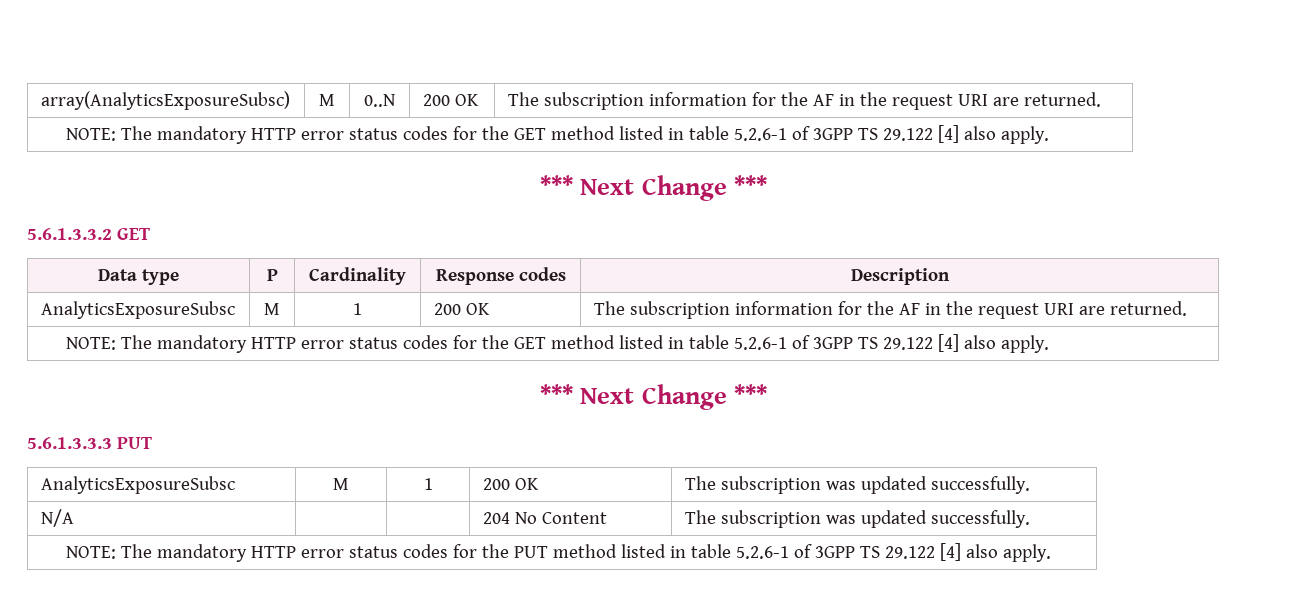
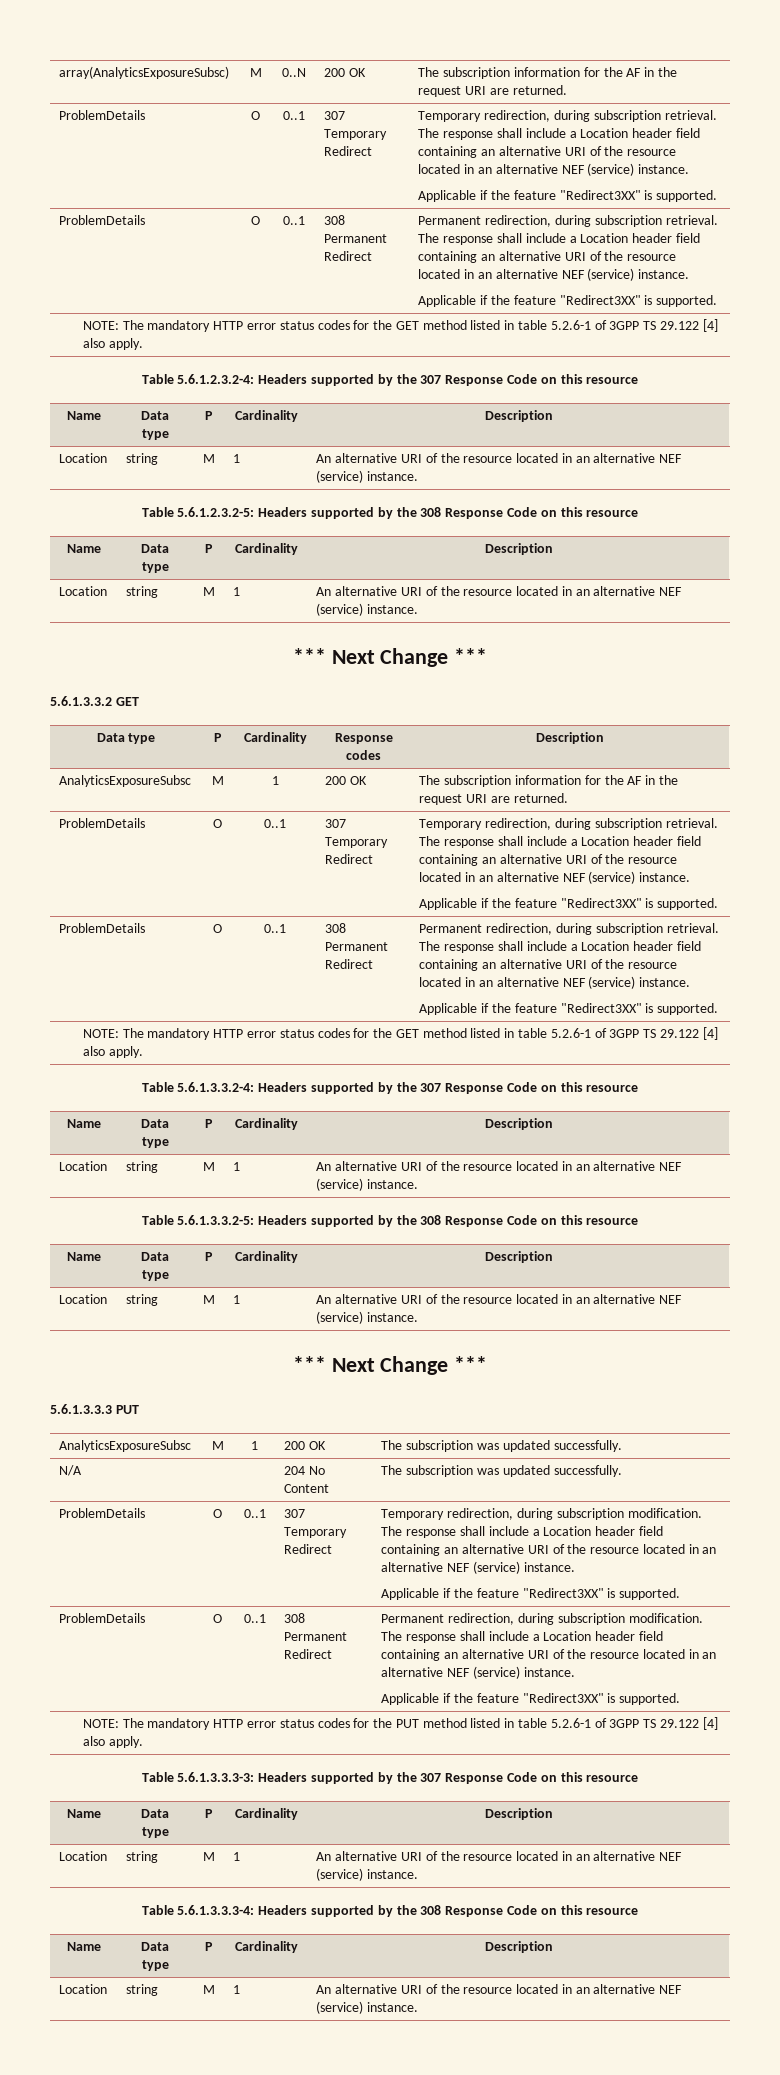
(1101, 99) none -> [59,110,146,120] [251,111,260,120] [282,111,305,120] [324,111,346,120] [324,129,388,140] [324,146,373,156] [418,110,717,122] [418,128,700,140] [418,146,677,158] [418,163,690,176] [418,190,718,202] [59,215,146,225] [251,216,260,225] [282,216,305,225] [324,215,346,225] [324,234,388,243] [324,251,373,261] [418,215,718,227] [418,233,700,245] [418,251,677,263] [418,268,690,281] [418,295,718,307] // ProblemDetails | O | 0..1 | 307 Temporary Redirect | Temporary redirection, during subscription retrieval. The response shall include a Location header field containing an alternative URI of the resource located in an alternative NEF (service) instance. // Applicable if the feature "Redirect3XX" is supported. // ProblemDetails | O | 0..1 | 308 Permanent Redirect | Permanent redirection, during subscription retrieval. The response shall include a Location header field containing an alternative URI of the resource located in an alternative NEF (service) instance. // Applicable if the feature "Redirect3XX" is supported.
(1049, 135) none -> [141,374,639,386] [67,411,101,420] [141,411,169,420] [141,429,169,440] [205,411,213,420] [234,410,298,422] [484,410,553,422] [59,453,108,463] [126,453,159,465] [202,454,215,463] [233,454,241,463] [316,453,683,463] [316,470,419,483] [141,507,639,519] [67,544,101,553] [141,544,169,553] [141,562,169,573] [205,544,213,553] [234,543,298,555] [484,543,553,555] [59,586,108,596] [126,586,159,598] [202,587,215,596] [233,587,241,596] [316,586,683,596] [316,603,419,616] // Table 5.6.1.2.3.2-4: Headers supported by the 307 Response Code on this resource // Name | Data type | P | Cardinality | Description // Location | string | M | 1 | An alternative URI of the resource located in an alternative NEF (service) instance. // Table 5.6.1.2.3.2-5: Headers supported by the 308 Response Code on this resource // Name | Data type | P | Cardinality | Description // Location | string | M | 1 | An alternative URI of the resource located in an alternative NEF (service) instance.
(1187, 308) none -> [59,818,146,828] [213,819,222,828] [264,819,286,828] [325,819,347,828] [325,837,389,848] [325,854,374,864] [419,818,718,830] [419,836,701,848] [419,854,678,866] [419,871,691,884] [419,898,719,910] [59,923,146,933] [213,924,222,933] [264,924,286,933] [325,923,347,933] [325,942,389,951] [325,959,374,969] [419,923,719,935] [419,941,701,953] [419,959,678,971] [419,976,691,989] [419,1003,719,1015] // ProblemDetails | O | 0..1 | 307 Temporary Redirect | Temporary redirection, during subscription retrieval. The response shall include a Location header field containing an alternative URI of the resource located in an alternative NEF (service) instance. // Applicable if the feature "Redirect3XX" is supported. // ProblemDetails | O | 0..1 | 308 Permanent Redirect | Permanent redirection, during subscription retrieval. The response shall include a Location header field containing an alternative URI of the resource located in an alternative NEF (service) instance. // Applicable if the feature "Redirect3XX" is supported.
(1049, 344) none -> [141,1082,639,1094] [67,1119,101,1128] [141,1119,169,1128] [141,1137,169,1148] [205,1119,213,1128] [234,1118,298,1130] [484,1118,553,1130] [59,1161,108,1171] [126,1161,159,1173] [202,1162,215,1171] [233,1162,241,1171] [316,1161,683,1171] [316,1178,419,1191] [141,1215,639,1227] [67,1252,101,1261] [141,1252,169,1261] [141,1270,169,1281] [205,1252,213,1261] [234,1251,298,1263] [484,1251,553,1263] [59,1294,108,1304] [126,1294,159,1306] [202,1295,215,1304] [233,1295,241,1304] [316,1294,683,1304] [316,1311,419,1324] // Table 5.6.1.3.3.2-4: Headers supported by the 307 Response Code on this resource // Name | Data type | P | Cardinality | Description // Location | string | M | 1 | An alternative URI of the resource located in an alternative NEF (service) instance. // Table 5.6.1.3.3.2-5: Headers supported by the 308 Response Code on this resource // Name | Data type | P | Cardinality | Description // Location | string | M | 1 | An alternative URI of the resource located in an alternative NEF (service) instance.
(1030, 519) none -> [59,1508,146,1518] [213,1509,222,1518] [243,1509,266,1518] [284,1509,306,1518] [284,1527,348,1538] [284,1544,333,1554] [381,1508,702,1520] [381,1526,663,1538] [381,1544,717,1556] [381,1561,575,1574] [381,1588,681,1600] [59,1613,146,1623] [213,1614,222,1623] [243,1614,266,1623] [284,1613,306,1623] [284,1632,348,1641] [284,1649,333,1659] [381,1613,703,1625] [381,1631,663,1643] [381,1649,717,1661] [381,1666,575,1679] [381,1693,681,1705] // ProblemDetails | O | 0..1 | 307 Temporary Redirect | Temporary redirection, during subscription modification. The response shall include a Location header field containing an alternative URI of the resource located in an alternative NEF (service) instance. // Applicable if the feature "Redirect3XX" is supported. // ProblemDetails | O | 0..1 | 308 Permanent Redirect | Permanent redirection, during subscription modification. The response shall include a Location header field containing an alternative URI of the resource located in an alternative NEF (service) instance. // Applicable if the feature "Redirect3XX" is supported.
(1051, 553) none -> [141,1772,639,1784] [67,1809,101,1818] [141,1809,169,1818] [141,1827,169,1838] [205,1809,213,1818] [234,1808,298,1820] [484,1808,553,1820] [59,1851,108,1861] [126,1851,159,1863] [202,1852,215,1861] [233,1852,241,1861] [316,1851,683,1861] [316,1868,419,1881] [141,1905,639,1917] [67,1942,101,1951] [141,1942,169,1951] [141,1960,169,1971] [205,1942,213,1951] [234,1941,298,1953] [484,1941,553,1953] [59,1984,108,1994] [126,1984,159,1996] [202,1985,215,1994] [233,1985,241,1994] [316,1984,683,1994] [316,2001,419,2014] // Table 5.6.1.3.3.3-3: Headers supported by the 307 Response Code on this resource // Name | Data type | P | Cardinality | Description // Location | string | M | 1 | An alternative URI of the resource located in an alternative NEF (service) instance. // Table 5.6.1.3.3.3-4: Headers supported by the 308 Response Code on this resource // Name | Data type | P | Cardinality | Description // Location | string | M | 1 | An alternative URI of the resource located in an alternative NEF (service) instance.

